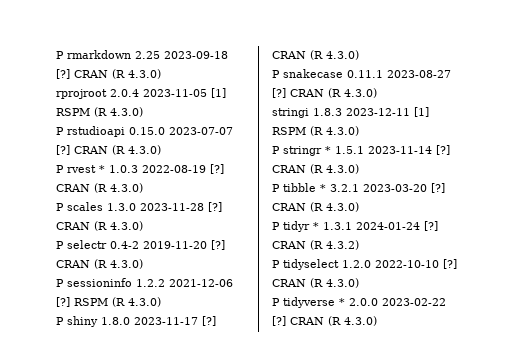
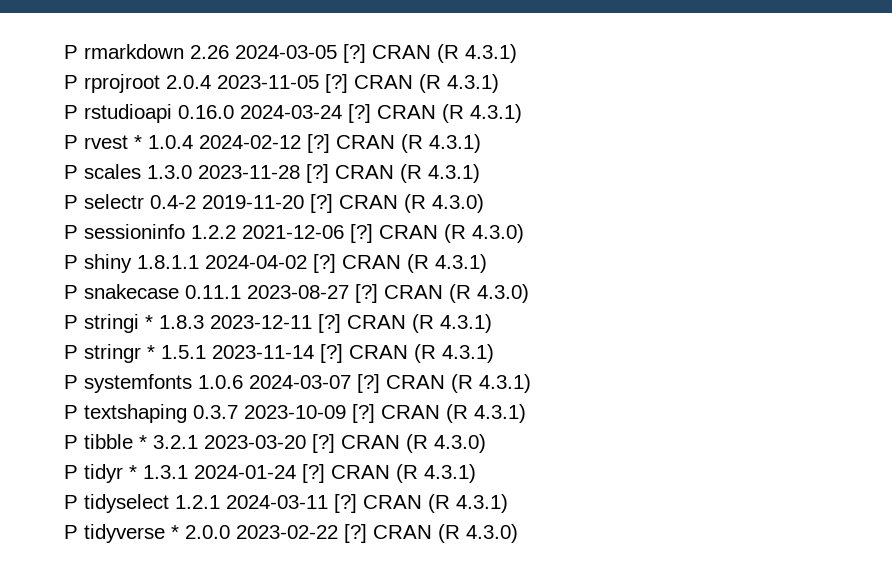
[135,51,228,59] [56,69,161,79] 2.25 2023-09-18 [?] CRAN (R 4.3.0) // -> [190,44,517,63] [64,75,78,89] 2.26 2024-03-05 [?] CRAN (R 4.3.1) // P
[211,88,226,98] [56,107,143,117] [1] RSPM (R 4.3.0) -> [325,74,499,93] [?] CRAN (R 4.3.1)
[129,127,233,135] [56,145,161,155] 0.15.0 2023-07-07 [?] CRAN (R 4.3.0) -> [178,104,522,123] 0.16.0 2024-03-24 [?] CRAN (R 4.3.1)
[109,164,224,174] [56,183,143,193] 1.0.3 2022-08-19 [?] CRAN (R 4.3.0) -> [148,134,481,153] 1.0.4 2024-02-12 [?] CRAN (R 4.3.1)
[110,221,143,231] 4.3.0) -> [428,164,480,183] 4.3.1)
[74,298,108,306] RSPM -> [379,225,438,239] CRAN
[101,316,216,326] [272,50,359,60] 1.8.0 2023-11-17 [?] CRAN (R 4.3.0) -> [137,254,487,273] 1.8.1.1 2024-04-02 [?] CRAN (R 4.3.1)
[272,107,429,118] [272,126,359,136] stringi 1.8.3 2023-12-11 [1] RSPM (R 4.3.0) -> [64,314,492,333] P stringi * 1.8.3 2023-12-11 [?] CRAN (R 4.3.1)
[326,164,359,174] 4.3.0) -> [442,344,494,363] [64,374,531,393] [64,404,526,423] 4.3.1) // P systemfonts 1.0.6 2024-03-07 [?] CRAN (R 4.3.1) // P textshaping 0.3.7 2023-10-09 [?] CRAN (R 4.3.1)
[326,240,359,250] 4.3.2) -> [424,464,476,483] 4.3.1)
[342,259,457,269] [272,278,359,288] 1.2.0 2022-10-10 [?] CRAN (R 4.3.0) -> [175,494,508,513] 1.2.1 2024-03-11 [?] CRAN (R 4.3.1)

